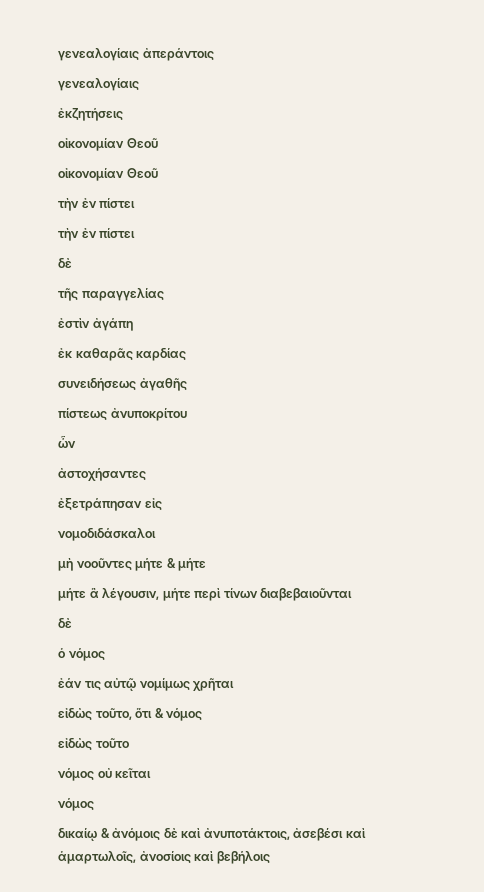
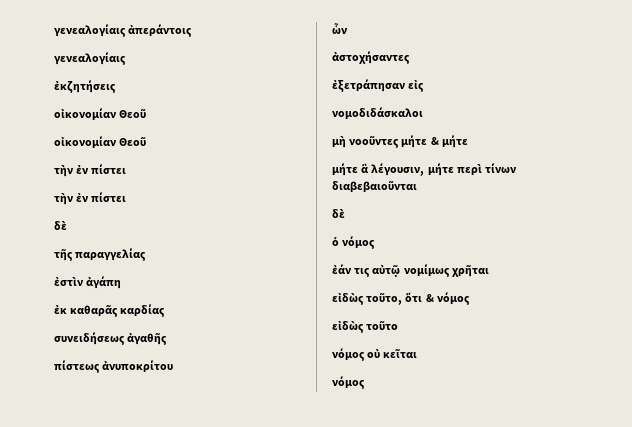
[58,828,366,841] [58,851,270,864] // δικαίῳ & ἀνόμοις δὲ καὶ ἀνυποτάκτοις, ἀσεβέσι καὶ ἁμαρτωλοῖς, ἀνοσίοις καὶ βεβήλοις -> (365, 382) none

